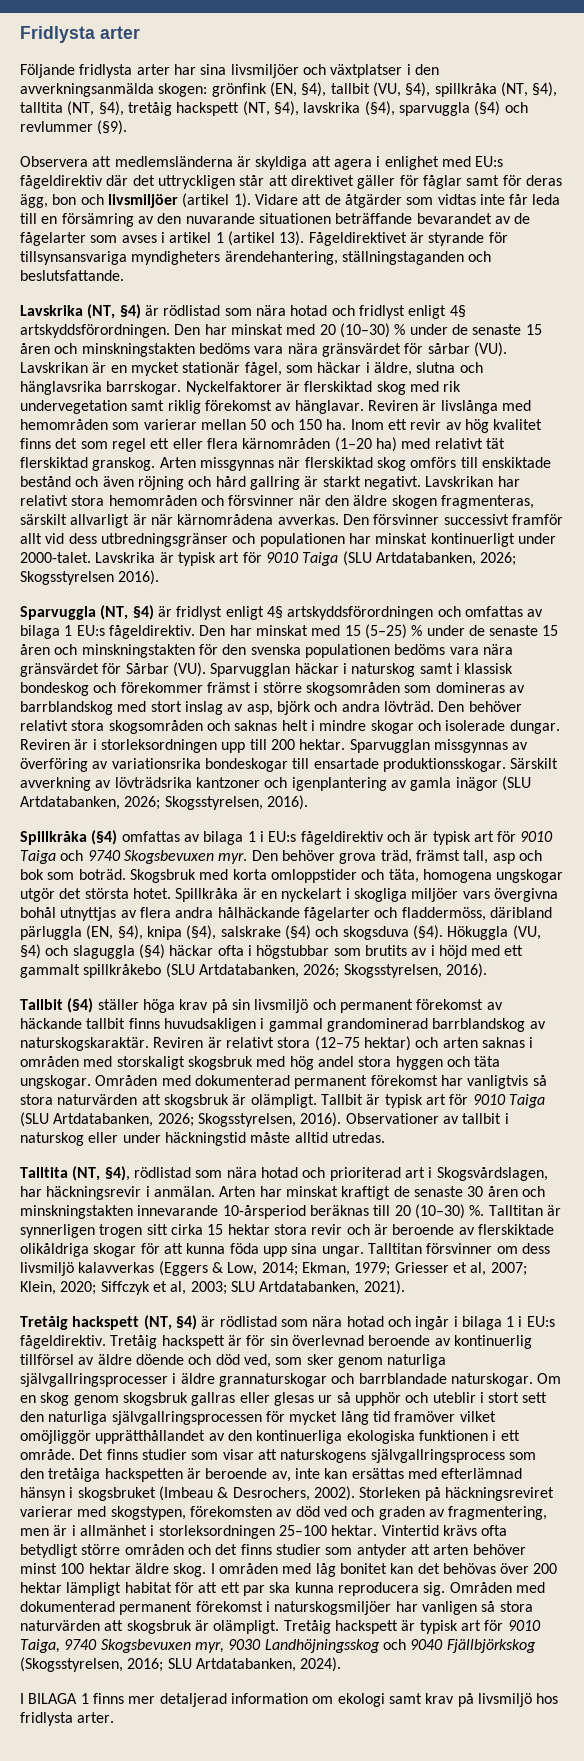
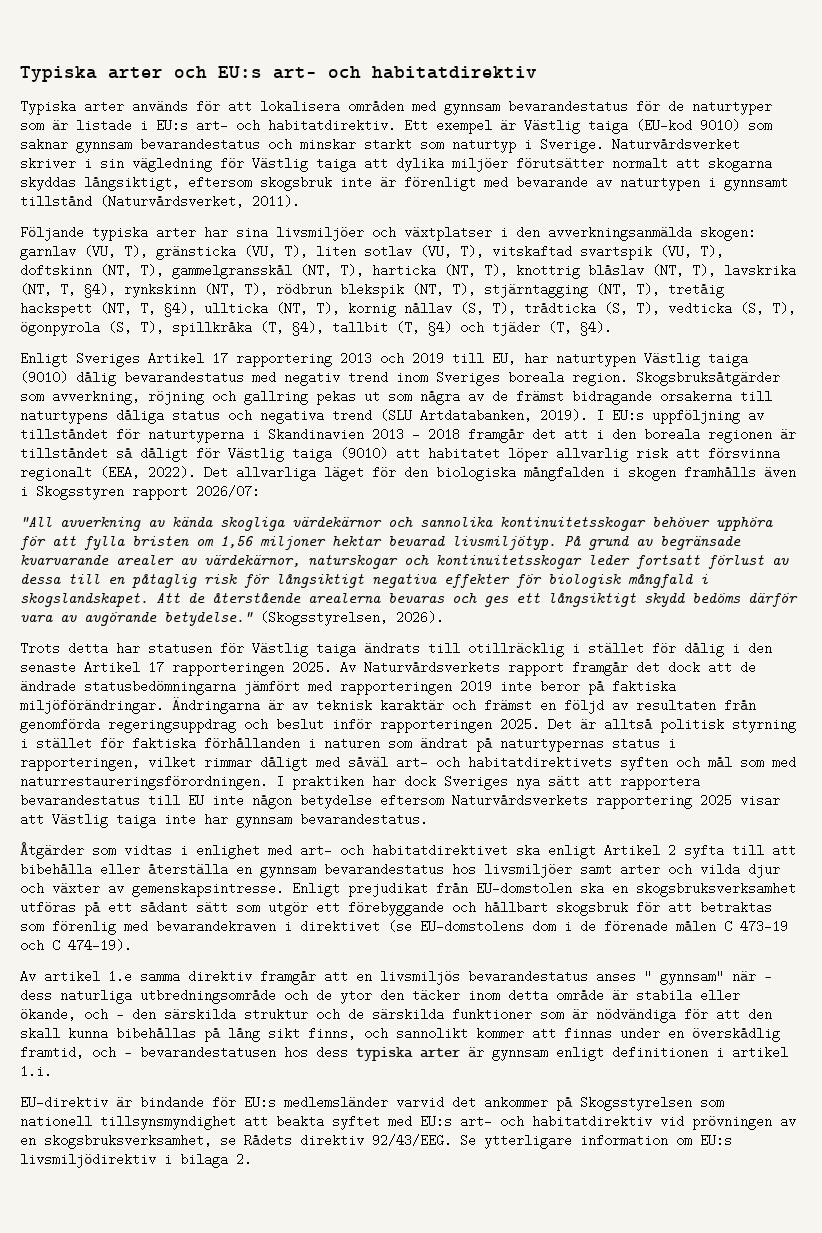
[20,26,140,43] Fridlysta arter -> [20,66,537,82] [20,100,772,115] [20,119,772,134] [20,138,740,153] [20,157,772,172] [20,176,788,191] [20,195,300,208] Typiska arter och EU:s art- och habitatdirektiv // Typiska arter används för att lokalisera områden med gynnsam bevarandestatus för de naturtyper som är listade i EU:s art- och habitatdirektiv. Ett exempel är Västlig taiga (EU-kod 9010) som saknar gynnsam bevarandestatus och minskar starkt som naturtyp i Sverige. Naturvårdsverket skriver i sin vägledning för Västlig taiga att dylika miljöer förutsätter normalt att skogarna skyddas långsiktigt, eftersom skogsbruk inte är förenligt med bevarande av naturtypen i gynnsamt tillstånd (Naturvårdsverket, 2011).
[79,64,133,78] fridlysta -> [92,226,148,241] typiska
[211,82,558,97] [20,101,528,116] [20,120,128,135] [20,156,504,170] [20,175,562,189] [20,193,561,208] [20,213,531,227] [20,231,508,246] [20,251,492,265] [20,270,124,281] [20,304,466,319] [20,323,542,338] [20,342,507,357] [20,362,483,376] [20,381,462,395] [20,400,531,414] [20,419,543,433] [20,437,505,452] [20,457,551,471] [20,476,520,490] [20,495,534,509] [20,514,563,528] [20,533,556,547] [20,551,517,566] [20,570,160,585] [20,605,544,620] [20,624,559,639] [20,644,513,658] [20,662,514,677] [20,682,525,696] [20,701,522,715] [20,720,560,734] [20,739,529,753] [20,758,559,772] [20,776,531,791] [20,795,308,810] [20,830,554,845] [20,850,542,864] [20,869,564,883] [20,888,558,902] [20,907,552,921] [20,925,541,940] [20,944,524,959] [20,963,487,978] [20,998,503,1013] [20,1018,546,1032] [20,1036,534,1051] [20,1056,501,1070] [20,1075,547,1089] [20,1094,545,1108] [20,1112,509,1127] [20,1132,385,1146] [20,1166,548,1181] [20,1186,545,1200] [20,1204,561,1219] [20,1224,554,1238] [20,1243,550,1257] [20,1261,527,1276] [20,1280,405,1295] [20,1315,555,1330] [20,1335,532,1349] [20,1354,447,1368] [20,1373,562,1387] [20,1392,548,1406] [20,1411,496,1425] [20,1430,520,1444] [20,1449,536,1463] [20,1468,523,1482] [20,1486,554,1501] [20,1506,548,1520] [20,1525,508,1539] [20,1544,526,1558] [20,1563,558,1577] [20,1582,545,1596] [20,1601,533,1615] [20,1620,541,1634] [20,1639,536,1653] [20,1657,342,1672] [20,1693,559,1707] [20,1712,115,1726] grönfink (EN, §4), tallbit (VU, §4), spillkråka (NT, §4), talltita (NT, §4), tretåig hackspett (NT, §4), lavskrika (§4), sparvuggla (§4) och revlummer (§9). // Observera att medlemsländerna är skyldiga att agera i enlighet med EU:s fågeldirektiv där det uttryckligen står att direktivet gäller för fåglar samt för deras ägg, bon och livsmiljöer (artikel 1). Vidare att de åtgärder som vidtas inte får leda till en försämring av den nuvarande situationen beträffande bevarandet av de fågelarter som avses i artikel 1 (artikel 13). Fågeldirektivet är styrande för tillsynsansvariga myndigheters ärendehantering, ställningstaganden och beslutsfattande. // Lavskrika (NT, §4) är rödlistad som nära hotad och fridlyst enligt 4§ artskyddsförordningen. Den har minskat med 20 (10–30) % under de senaste 15 åren och minskningstakten bedöms vara nära gränsvärdet för sårbar (VU). Lavskrikan är en mycket stationär fågel, som häckar i äldre, slutna och hänglavsrika barrskogar. Nyckelfaktorer är flerskiktad skog med rik undervegetation samt riklig förekomst av hänglavar. Reviren är livslånga med hemområden som varierar mellan 50 och 150 ha. Inom ett revir av hög kvalitet finns det som regel ett eller flera kärnområden (1–20 ha) med relativt tät flerskiktad granskog. Arten missgynnas när flerskiktad skog omförs till enskiktade bestånd och även röjning och hård gallring är starkt negativt. Lavskrikan har relativt stora hemområden och försvinner när den äldre skogen fragmenteras, särskilt allvarligt är när kärnområdena avverkas. Den försvinner successivt framför allt vid dess utbredningsgränser och populationen har minskat kontinuerligt under 2000-talet. Lavskrika är typisk art för 9010 Taiga (SLU Artdatabanken, 2026; Skogsstyrelsen 2016). // Sparvuggla (NT, §4) är fridlyst enligt 4§ artskyddsförordningen och omfattas av bilaga 1 EU:s fågeldirektiv. Den har minskat med 15 (5–25) % under de senaste 15 åren och minskningstakten för den svenska populationen bedöms vara nära gränsvärdet för Sårbar (VU). Sparvugglan häckar i naturskog samt i klassisk bondeskog och förekommer främst i större skogsområden som domineras av barrblandskog med stort inslag av asp, björk och andra lövträd. Den behöver relativt stora skogsområden och saknas helt i mindre skogar och isolerade dungar. Reviren är i storleksordningen upp till 200 hektar. Sparvugglan missgynnas av överföring av variationsrika bondeskogar till ensartade produktionsskogar. Särskilt avverkning av lövträdsrika kantzoner och igenplantering av gamla inägor (SLU Artdatabanken, 2026; Skogsstyrelsen, 2016). // Spillkråka (§4) omfattas av bilaga 1 i EU:s fågeldirektiv och är typisk art för 9010 Taiga och 9740 Skogsbevuxen myr. Den behöver grova träd, främst tall, asp och bok som boträd. Skogsbruk med korta omloppstider och täta, homogena ungskogar utgör det största hotet. Spillkråka är en nyckelart i skogliga miljöer vars övergivna bohål utnyttjas av flera andra hålhäckande fågelarter och fladdermöss, däribland pärluggla (EN, §4), knipa (§4), salskrake (§4) och skogsduva (§4). Hökuggla (VU, §4) och slaguggla (§4) häckar ofta i högstubbar som brutits av i höjd med ett gammalt spillkråkebo (SLU Artdatabanken, 2026; Skogsstyrelsen, 2016). // Tallbit (§4) ställer höga krav på sin livsmiljö och permanent förekomst av häckande tallbit finns huvudsakligen i gammal grandominerad barrblandskog av naturskogskaraktär. Reviren är relativt stora (12–75 hektar) och arten saknas i områden med storskaligt skogsbruk med hög andel stora hyggen och täta ungskogar. Områden med dokumenterad permanent förekomst har vanligtvis så stora naturvärden att skogsbruk är olämpligt. Tallbit är typisk art för 9010 Taiga (SLU Artdatabanken, 2026; Skogsstyrelsen, 2016). Observationer av tallbit i naturskog eller under häckningstid måste alltid utredas. // Talltita (NT, §4), rödlistad som nära hotad och prioriterad art i Skogsvårdslagen, har häckningsrevir i anmälan. Arten har minskat kraftigt de senaste 30 åren och minskningstakten innevarande 10-årsperiod beräknas till 20 (10–30) %. Talltitan är synnerligen trogen sitt cirka 15 hektar stora revir och är beroende av flerskiktade olikåldriga skogar för att kunna föda upp sina ungar. Talltitan försvinner om dess livsmiljö kalavverkas (Eggers & Low, 2014; Ekman, 1979; Griesser et al, 2007; Klein, 2020; Siffczyk et al, 2003; SLU Artdatabanken, 2021). // Tretåig hackspett (NT, §4) är rödlistad som nära hotad och ingår i bilaga 1 i EU:s fågeldirektiv. Tretåig hackspett är för sin överlevnad beroende av kontinuerlig tillförsel av äldre döende och död ved, som sker genom naturliga självgallringsprocesser i äldre grannaturskogar och barrblandade naturskogar. Om en skog genom skogsbruk gallras eller glesas ur så upphör och uteblir i stort sett den naturliga självgallringsprocessen för mycket lång tid framöver vilket omöjliggör upprätthållandet av den kontinuerliga ekologiska funktionen i ett område. Det finns studier som visar att naturskogens självgallringsprocess som den tretåiga hackspetten är beroende av, inte kan ersättas med efterlämnad hänsyn i skogsbruket (Imbeau & Desrochers, 2002). Storleken på häckningsreviret varierar med skogstypen, förekomsten av död ved och graden av fragmentering, men är i allmänhet i storleksordningen 25–100 hektar. Vintertid krävs ofta betydligt större områden och det finns studier som antyder att arten behöver minst 100 hektar äldre skog. I områden med låg bonitet kan det behövas över 200 hektar lämpligt habitat för att ett par ska kunna reproducera sig. Områden med dokumenterad permanent förekomst i naturskogsmiljöer har vanligen så stora naturvärden att skogsbruk är olämpligt. Tretåig hackspett är typisk art för 9010 Taiga, 9740 Skogsbevuxen myr, 9030 Landhöjningsskog och 9040 Fjällbjörkskog (Skogsstyrelsen, 2016; SLU Artdatabanken, 2024). // I BILAGA 1 finns mer detaljerad information om ekologi samt krav på livsmiljö hos fridlysta arter. -> [20,245,724,260] [20,264,796,279] [20,283,724,298] [20,302,796,317] [20,321,612,336] [20,352,748,367] [20,371,780,386] [20,390,772,405] [20,409,764,424] [20,428,796,443] [20,447,780,462] [20,466,796,481] [20,485,260,500] [20,517,773,531] [20,536,741,550] [20,555,789,569] [20,574,708,588] [20,593,798,607] [20,611,444,626] [20,642,772,657] [20,661,756,676] [20,680,676,695] [20,697,756,714] [20,718,796,733] [20,737,676,752] [20,756,796,771] [20,775,700,790] [20,794,780,809] [20,813,428,828] [20,842,796,859] [20,863,780,878] [20,882,796,897] [20,901,772,916] [20,920,788,935] [20,939,132,952] [20,970,772,985] [20,989,740,1004] [20,1008,772,1023] [20,1027,780,1042] [20,1046,788,1061] [20,1065,52,1078] [20,1096,724,1111] [20,1115,796,1130] [20,1134,732,1149] [20,1153,252,1168] garnlav (VU, T), gränsticka (VU, T), liten sotlav (VU, T), vitskaftad svartspik (VU, T), doftskinn (NT, T), gammelgransskål (NT, T), harticka (NT, T), knottrig blåslav (NT, T), lavskrika (NT, T, §4), rynkskinn (NT, T), rödbrun blekspik (NT, T), stjärntagging (NT, T), tretåig hackspett (NT, T, §4), ullticka (NT, T), kornig nållav (S, T), trådticka (S, T), vedticka (S, T), ögonpyrola (S, T), spillkråka (T, §4), tallbit (T, §4) och tjäder (T, §4). // Enligt Sveriges Artikel 17 rapportering 2013 och 2019 till EU, har naturtypen Västlig taiga (9010) dålig bevarandestatus med negativ trend inom Sveriges boreala region. Skogsbruksåtgärder som avverkning, röjning och gallring pekas ut som några av de främst bidragande orsakerna till naturtypens dåliga status och negativa trend (SLU Artdatabanken, 2019). I EU:s uppföljning av tillståndet för naturtyperna i Skandinavien 2013 – 2018 framgår det att i den boreala regionen är tillståndet så dåligt för Västlig taiga (9010) att habitatet löper allvarlig risk att försvinna regionalt (EEA, 2022). Det allvarliga läget för den biologiska mångfalden i skogen framhålls även i Skogsstyren rapport 2026/07: // "All avverkning av kända skogliga värdekärnor och sannolika kontinuitetsskogar behöver upphöra för att fylla bristen om 1,56 miljoner hektar bevarad livsmiljötyp. På grund av begränsade kvarvarande arealer av värdekärnor, naturskogar och kontinuitetsskogar leder fortsatt förlust av dessa till en påtaglig risk för långsiktigt negativa effekter för biologisk mångfald i skogslandskapet. Att de återstående arealerna bevaras och ges ett långsiktigt skydd bedöms därför vara av avgörande betydelse." (Skogsstyrelsen, 2026). // Trots detta har statusen för Västlig taiga ändrats till otillräcklig i stället för dålig i den senaste Artikel 17 rapporteringen 2025. Av Naturvårdsverkets rapport framgår det dock att de ändrade statusbedömningarna jämfört med rapporteringen 2019 inte beror på faktiska miljöförändringar. Ändringarna är av teknisk karaktär och främst en följd av resultaten från genomförda regeringsuppdrag och beslut inför rapporteringen 2025. Det är alltså politisk styrning i stället för faktiska förhållanden i naturen som ändrat på naturtypernas status i rapporteringen, vilket rimmar dåligt med såväl art- och habitatdirektivets syften och mål som med naturrestaureringsförordningen. I praktiken har dock Sveriges nya sätt att rapportera bevarandestatus till EU inte någon betydelse eftersom Naturvårdsverkets rapportering 2025 visar att Västlig taiga inte har gynnsam bevarandestatus. // Åtgärder som vidtas i enlighet med art- och habitatdirektivet ska enligt Artikel 2 syfta till att bibehålla eller återställa en gynnsam bevarandestatus hos livsmiljöer samt arter och vilda djur och växter av gemenskapsintresse. Enligt prejudikat från EU-domstolen ska en skogsbruksverksamhet utföras på ett sådant sätt som utgör ett förebyggande och hållbart skogsbruk för att betraktas som förenlig med bevarandekraven i direktivet (se EU-domstolens dom i de förenade målen C 473-19 och C 474-19). // Av artikel 1.e samma direktiv framgår att en livsmiljös bevarandestatus anses " gynnsam" när — dess naturliga utbredningsområde och de ytor den täcker inom detta område är stabila eller ökande, och — den särskilda struktur och de särskilda funktioner som är nödvändiga för att den skall kunna bibehållas på lång sikt finns, och sannolikt kommer att finnas under en överskådlig framtid, och — bevarandestatusen hos dess typiska arter är gynnsam enligt definitionen i artikel 1.i. // EU-direktiv är bindande för EU:s medlemsländer varvid det ankommer på Skogsstyrelsen som nationell tillsynsmyndighet att beakta syftet med EU:s art- och habitatdirektiv vid prövningen av en skogsbruksverksamhet, se Rådets direktiv 92/43/EEG. Se ytterligare information om EU:s livsmiljödirektiv i bilaga 2.

